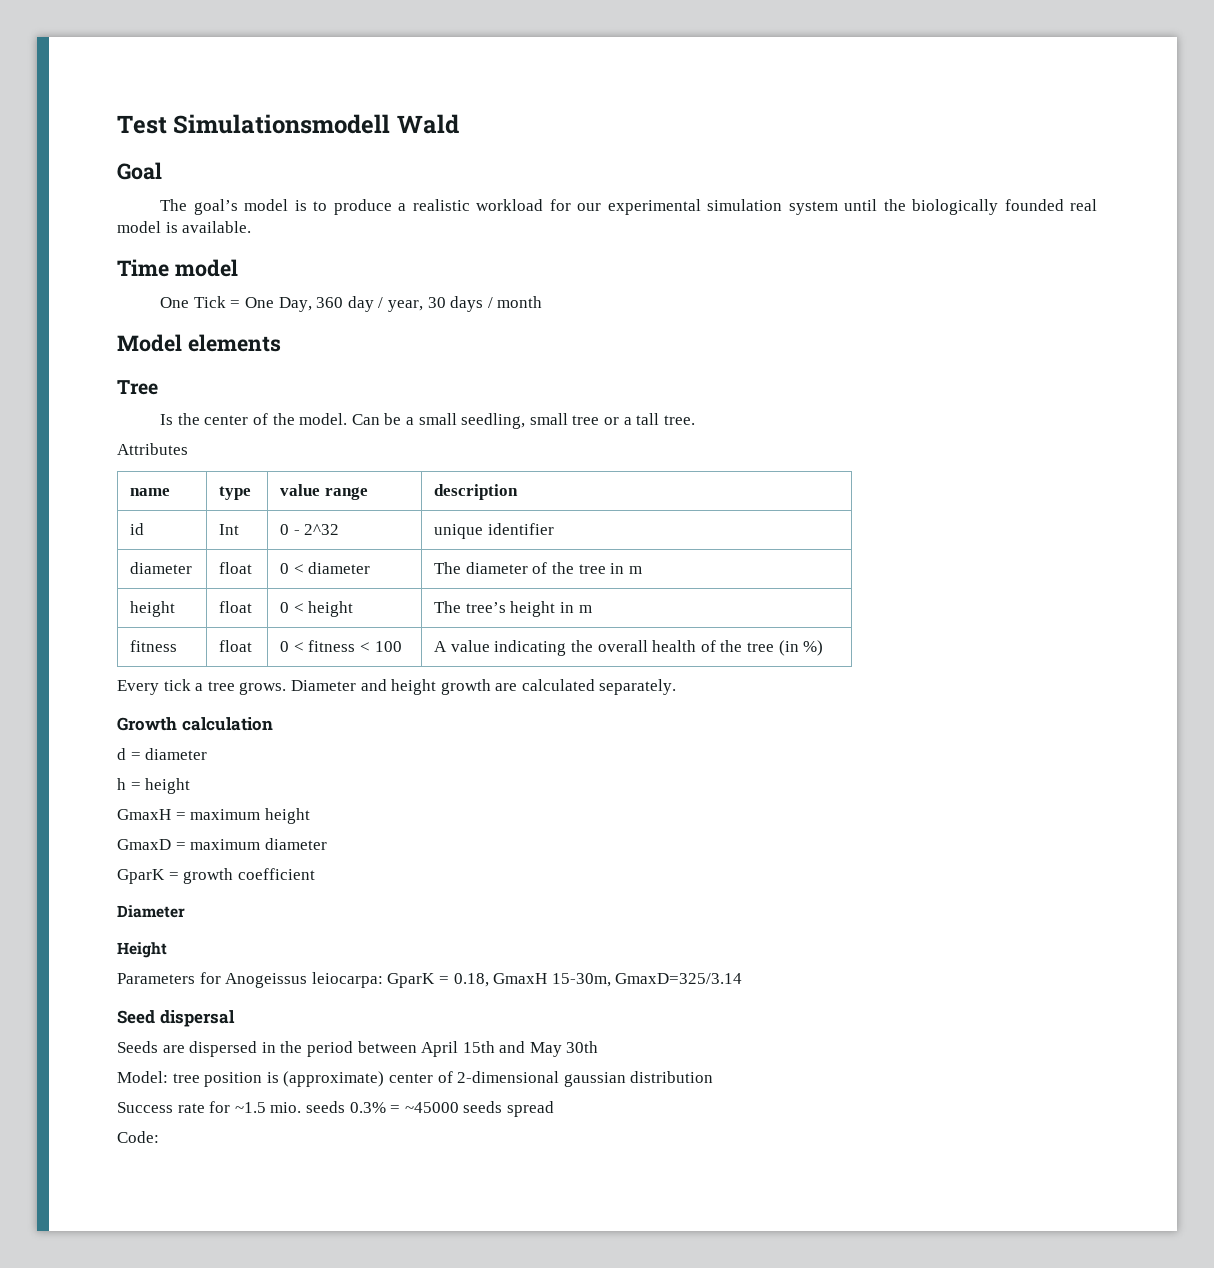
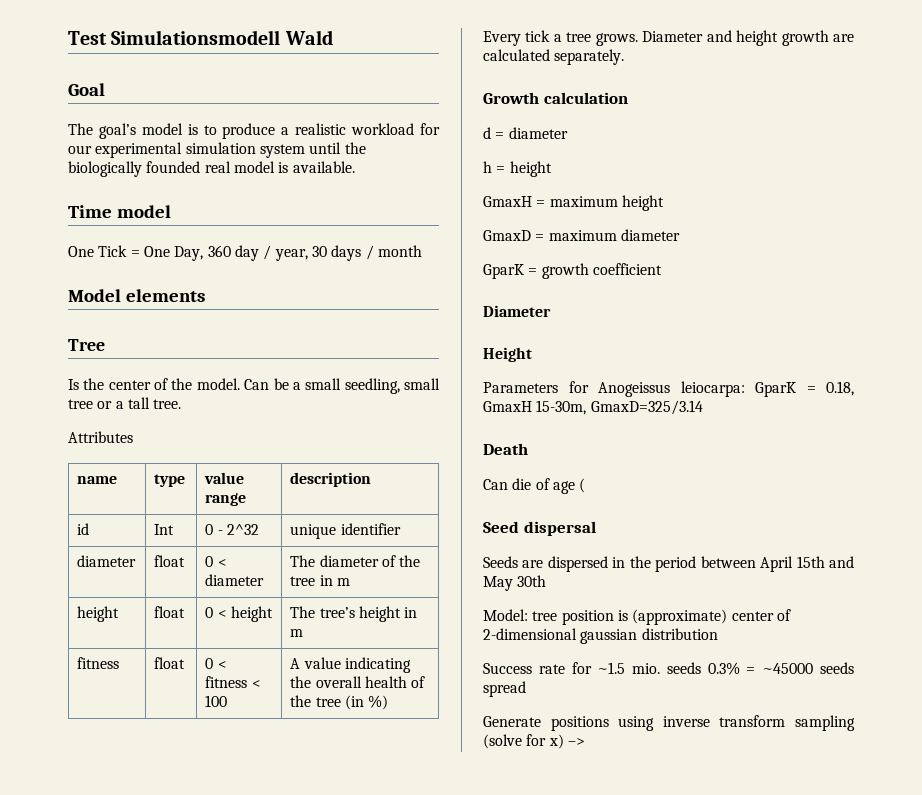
(743, 978) none -> [483,443,528,455] [483,478,586,494] // Death // Can die of age (
[117,1131,159,1143] Code: -> [483,715,855,731] [483,734,585,749] Generate positions using inverse transform sampling (solve for x) –>

